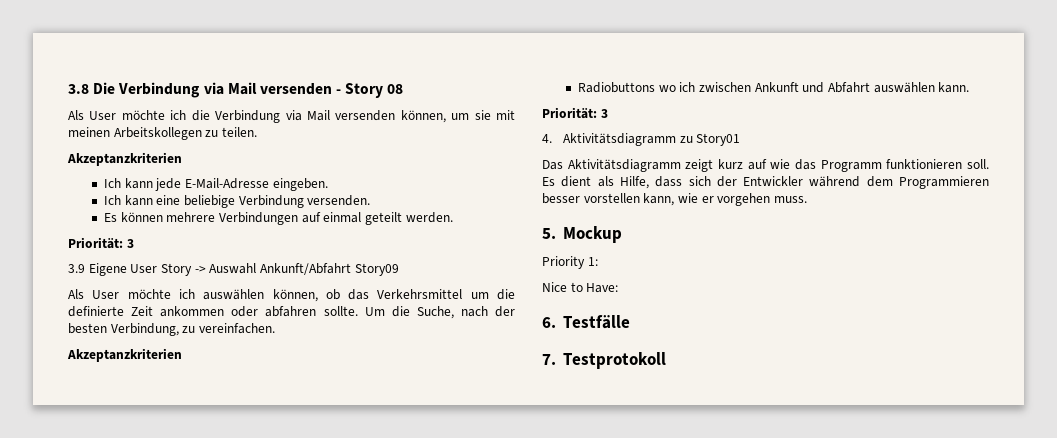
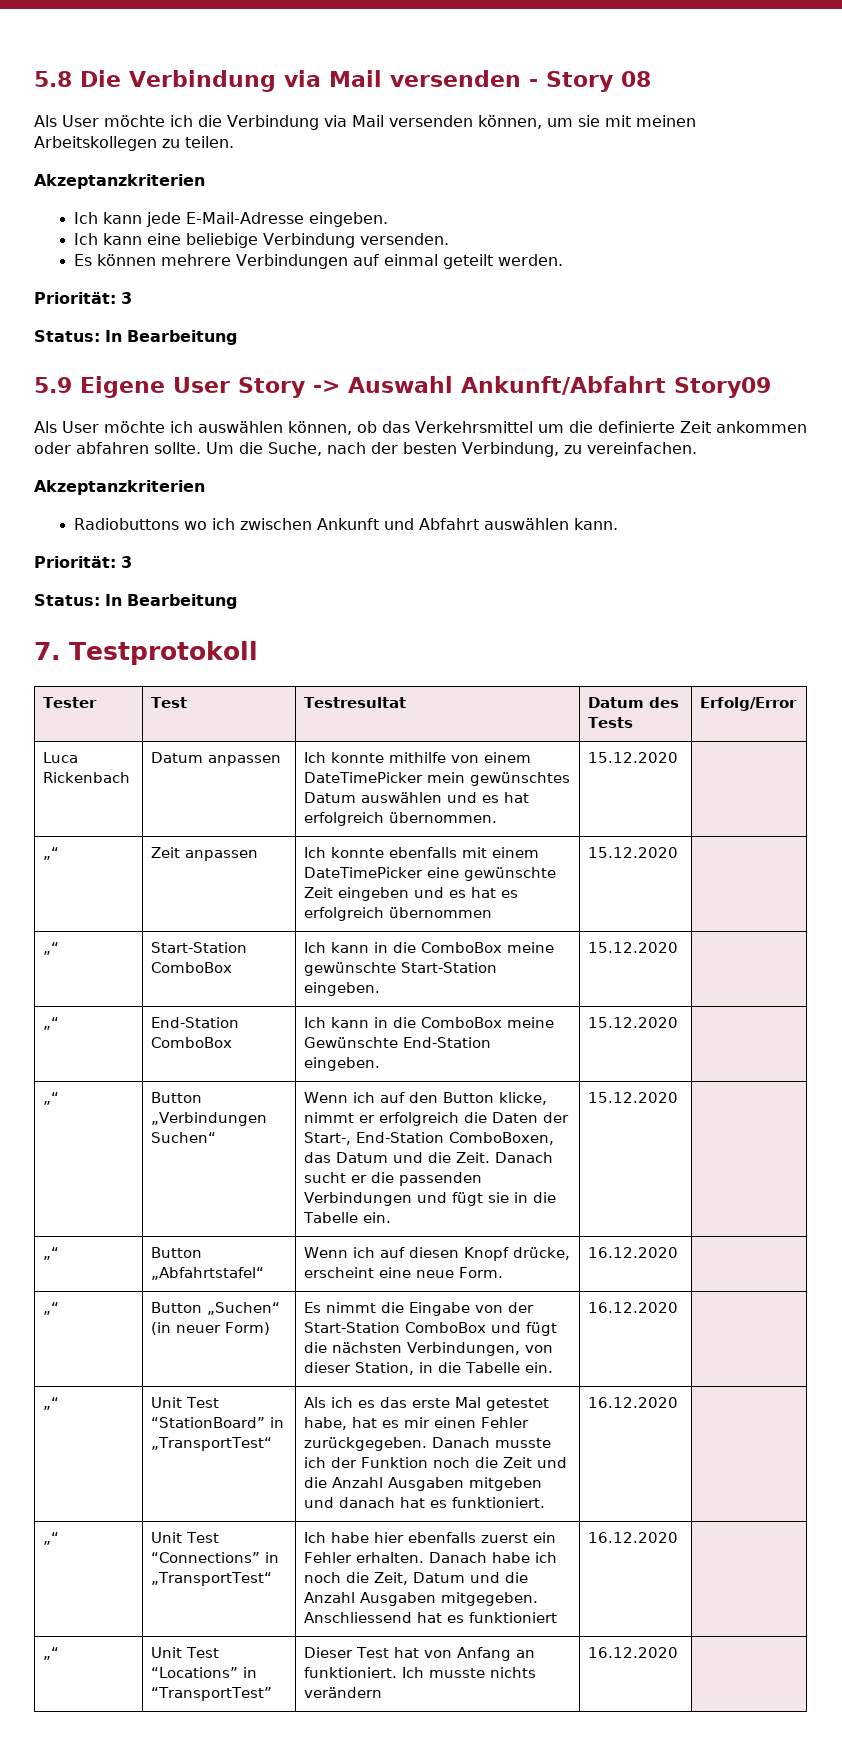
[68,84,89,94] 3.8 -> [34,71,72,87] 5.8
[68,264,85,273] 3.9 -> [34,330,237,345] [34,377,72,393] Status: In Bearbeitung // 5.9
[542,133,741,146] [542,159,989,172] [542,176,989,189] [542,193,807,206] [542,226,623,243] [542,256,598,269] [542,282,619,293] [542,315,631,329] [542,352,667,369] 4. Aktivitätsdiagramm zu Story01 // Das Aktivitätsdiagramm zeigt kurz auf wie das Programm funktionieren soll. Es dient als Hilfe, dass sich der Entwickler während dem Programmieren besser vorstellen kann, wie er vorgehen muss. // 5. Mockup // Priority 1: // Nice to Have: // 6. Testfälle // 7. Testprotokoll -> [34,594,237,609] [34,641,258,665] [43,697,98,708] [151,697,188,708] [304,697,407,708] [588,697,680,708] [588,717,634,728] [700,697,798,711] [43,752,79,763] [43,772,131,783] [151,752,282,766] [304,752,532,763] [304,772,571,786] [304,792,530,803] [304,812,498,826] [588,752,679,763] [43,847,60,860] [151,847,259,861] [304,847,540,858] [304,867,557,881] [304,887,519,901] [304,907,493,921] [588,847,679,858] [43,942,60,955] [151,942,248,953] [151,962,233,973] [304,942,555,953] [304,962,498,976] [304,982,381,996] [588,942,679,953] [43,1017,60,1030] [151,1017,240,1028] [151,1037,233,1048] [304,1017,555,1028] [304,1037,492,1048] [304,1057,381,1071] [588,1017,679,1028] [43,1092,60,1105] [151,1092,203,1103] [151,1112,268,1126] [151,1132,217,1143] [304,1092,548,1105] [304,1112,570,1126] [304,1132,555,1145] [304,1152,554,1163] [304,1172,483,1186] [304,1192,557,1206] [303,1212,392,1223] [588,1092,679,1103] [43,1247,60,1260] [151,1247,203,1258] [151,1267,265,1280] [304,1247,571,1261] [304,1267,504,1278] [588,1247,679,1258] [43,1302,60,1315] [151,1302,281,1315] [151,1322,271,1335] [304,1302,535,1316] [304,1322,558,1336] [304,1342,554,1356] [304,1362,554,1375] [588,1302,679,1313] [43,1397,60,1410] [151,1397,220,1408] [151,1417,285,1428] [151,1437,273,1451] [304,1397,550,1411] [304,1417,530,1430] [304,1437,552,1451] [304,1457,568,1468] [304,1477,543,1491] [304,1497,546,1508] [588,1397,679,1408] [43,1532,60,1545] [151,1532,220,1543] [151,1552,280,1563] [151,1572,273,1586] [304,1532,557,1543] [304,1552,558,1563] [304,1572,529,1585] [304,1592,539,1606] [304,1612,558,1623] [588,1532,679,1543] [43,1647,60,1660] [151,1647,220,1658] [151,1667,258,1678] [151,1687,273,1701] [304,1647,536,1661] [304,1667,537,1678] [304,1687,383,1698] [588,1647,679,1658] Status: In Bearbeitung // 7. Testprotokoll // Tester | Test | Testresultat | Datum des Tests | Erfolg/Error // Luca Rickenbach | Datum anpassen | Ich konnte mithilfe von einem DateTimePicker mein gewünschtes Datum auswählen und es hat erfolgreich übernommen. | 15.12.2020 | // „“ | Zeit anpassen | Ich konnte ebenfalls mit einem DateTimePicker eine gewünschte Zeit eingeben und es hat es erfolgreich übernommen | 15.12.2020 | // „“ | Start-Station ComboBox | Ich kann in die ComboBox meine gewünschte Start-Station eingeben. | 15.12.2020 | // „“ | End-Station ComboBox | Ich kann in die ComboBox meine Gewünschte End-Station eingeben. | 15.12.2020 | // „“ | Button „Verbindungen Suchen“ | Wenn ich auf den Button klicke, nimmt er erfolgreich die Daten der Start-, End-Station ComboBoxen, das Datum und die Zeit. Danach sucht er die passenden Verbindungen und fügt sie in die Tabelle ein. | 15.12.2020 | // „“ | Button „Abfahrtstafel“ | Wenn ich auf diesen Knopf drücke, erscheint eine neue Form. | 16.12.2020 | // „“ | Button „Suchen“ (in neuer Form) | Es nimmt die Eingabe von der Start-Station ComboBox und fügt die nächsten Verbindungen, von dieser Station, in die Tabelle ein. | 16.12.2020 | // „“ | Unit Test “StationBoard” in „TransportTest“ | Als ich es das erste Mal getestet habe, hat es mir einen Fehler zurückgegeben. Danach musste ich der Funktion noch die Zeit und die Anzahl Ausgaben mitgeben und danach hat es funktioniert. | 16.12.2020 | // „“ | Unit Test “Connections” in „TransportTest“ | Ich habe hier ebenfalls zuerst ein Fehler erhalten. Danach habe ich noch die Zeit, Datum und die Anzahl Ausgaben mitgegeben. Anschliessend hat es funktioniert | 16.12.2020 | // „“ | Unit Test “Locations” in “TransportTest” | Dieser Test hat von Anfang an funktioniert. Ich musste nichts verändern | 16.12.2020 |

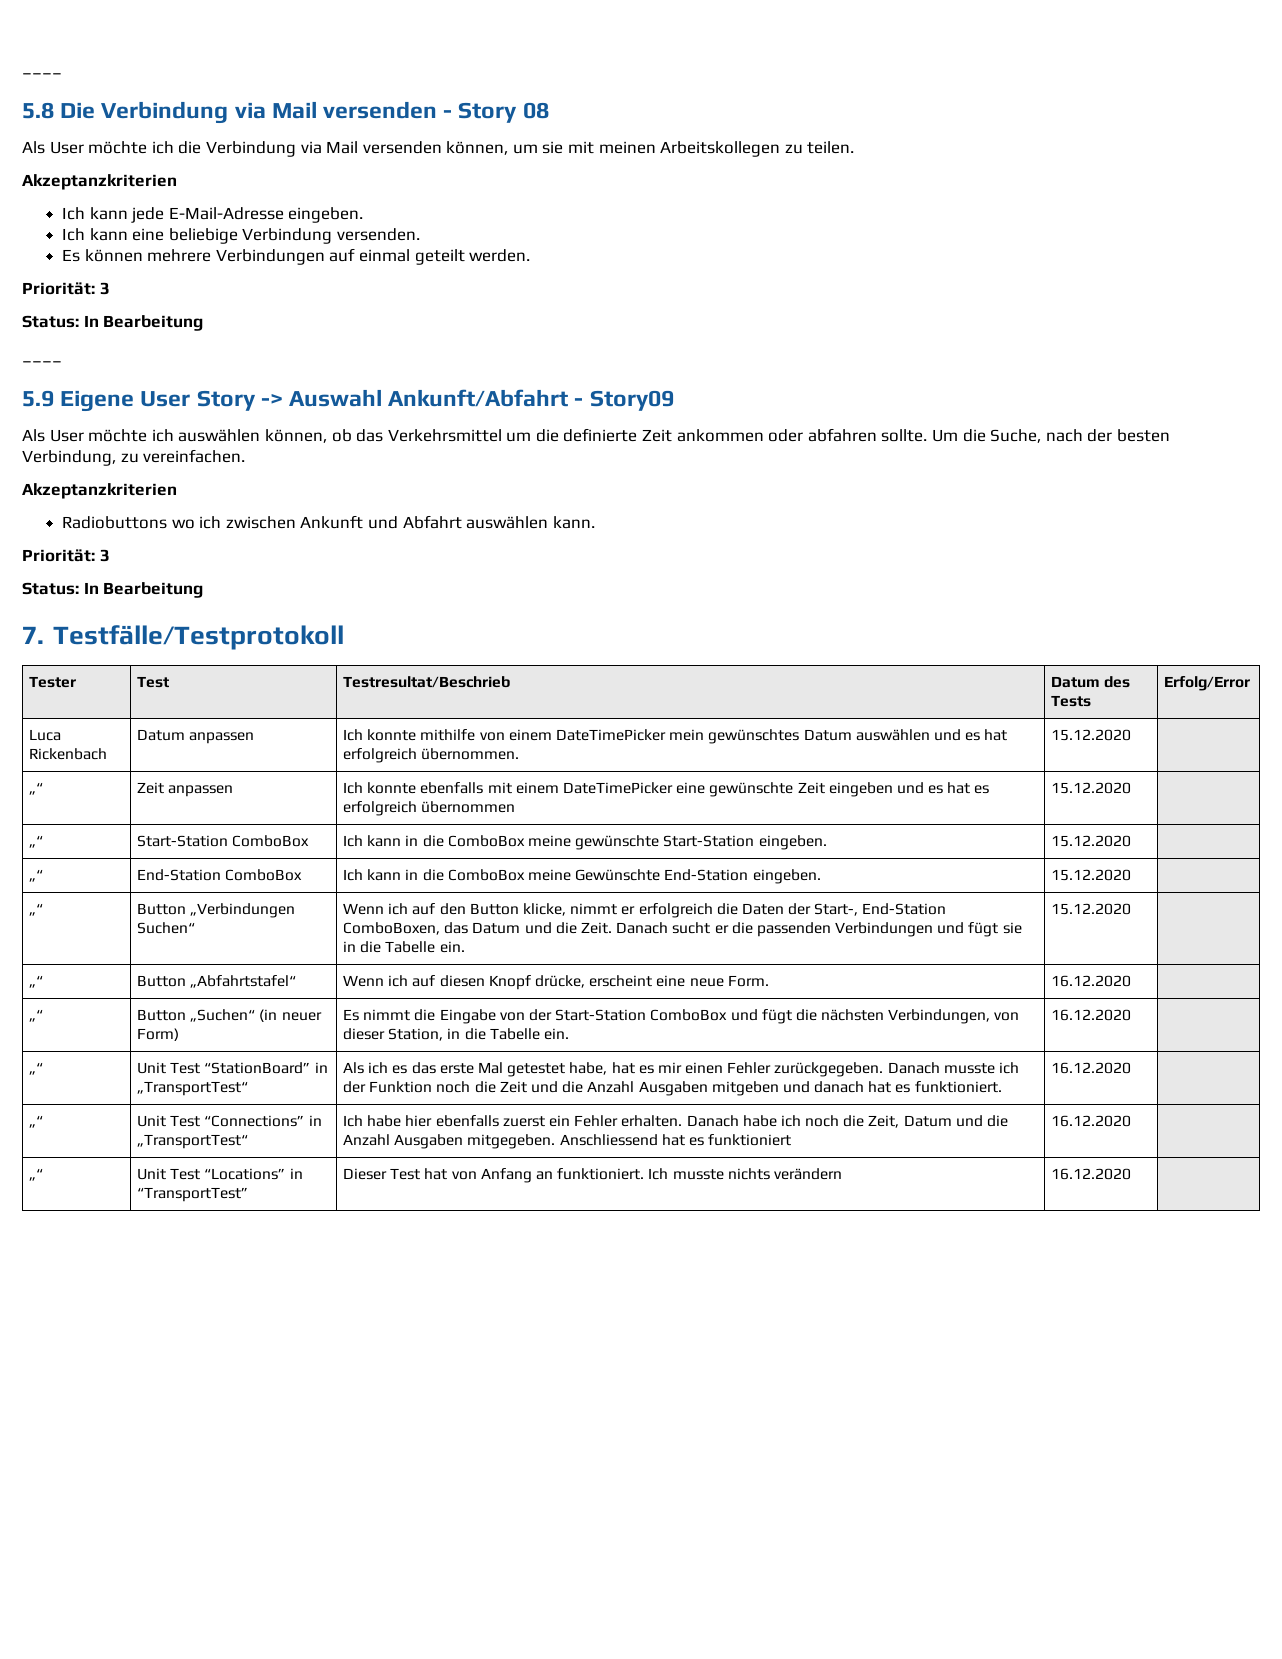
(34, 79) none -> [22,72,62,75] ____ //
(237, 337) none -> [22,360,62,363] // ____
(666, 385) none -> [574,398,584,406] -
[69,641,258,665] Testprotokoll -> [52,625,344,650] Testfälle/Testprotokoll
[304,697,407,708] Testresultat -> [343,676,511,688] Testresultat/Beschrieb

